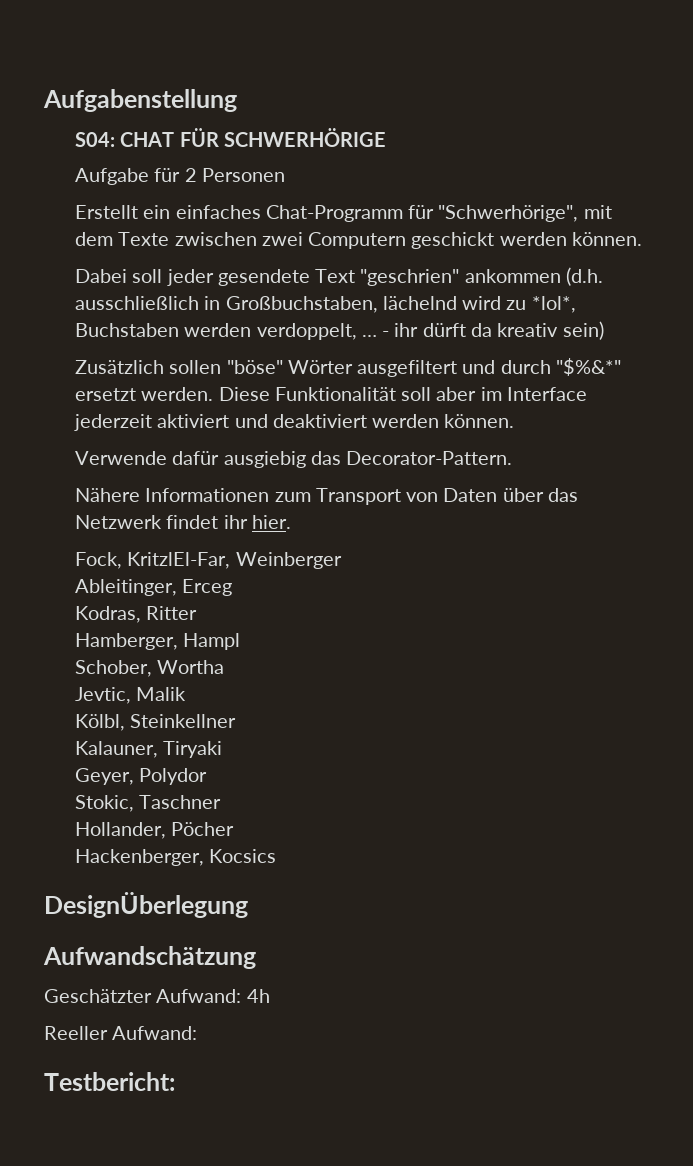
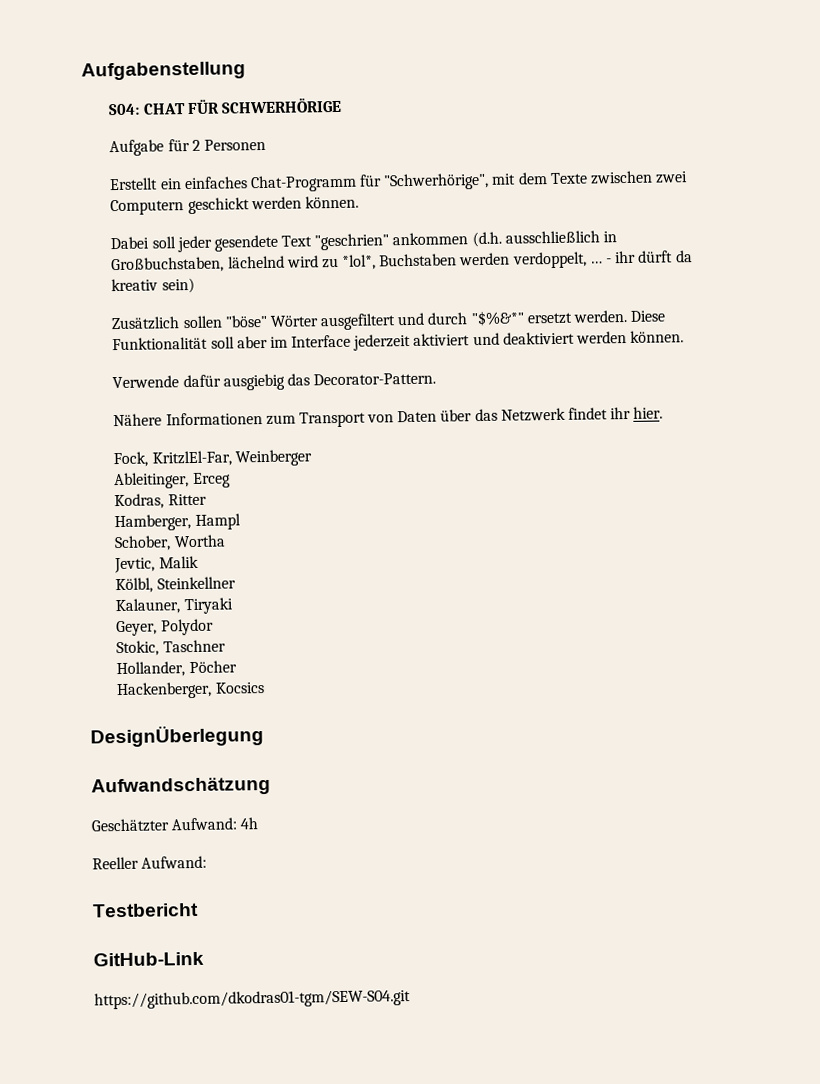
[44,1072,175,1091] Testbericht: -> [92,902,199,918] [93,951,204,967] [94,989,411,1010] Testbericht // GitHub-Link // https://github.com/dkodras01-tgm/SEW-S04.git

